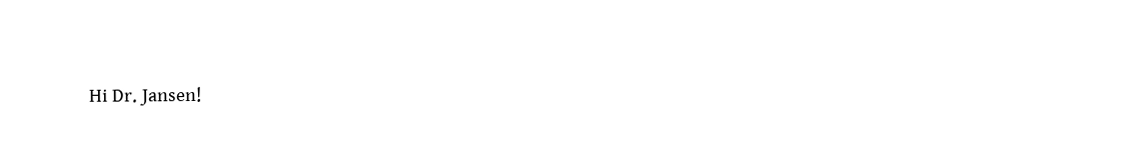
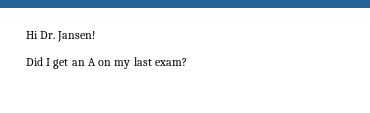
(202, 96) none -> [26,57,187,69] // Did I get an A on my last exam?

